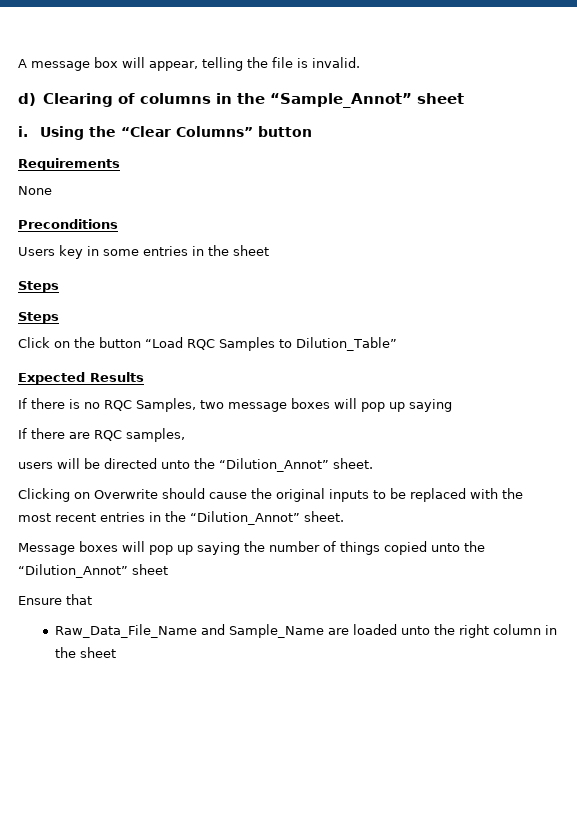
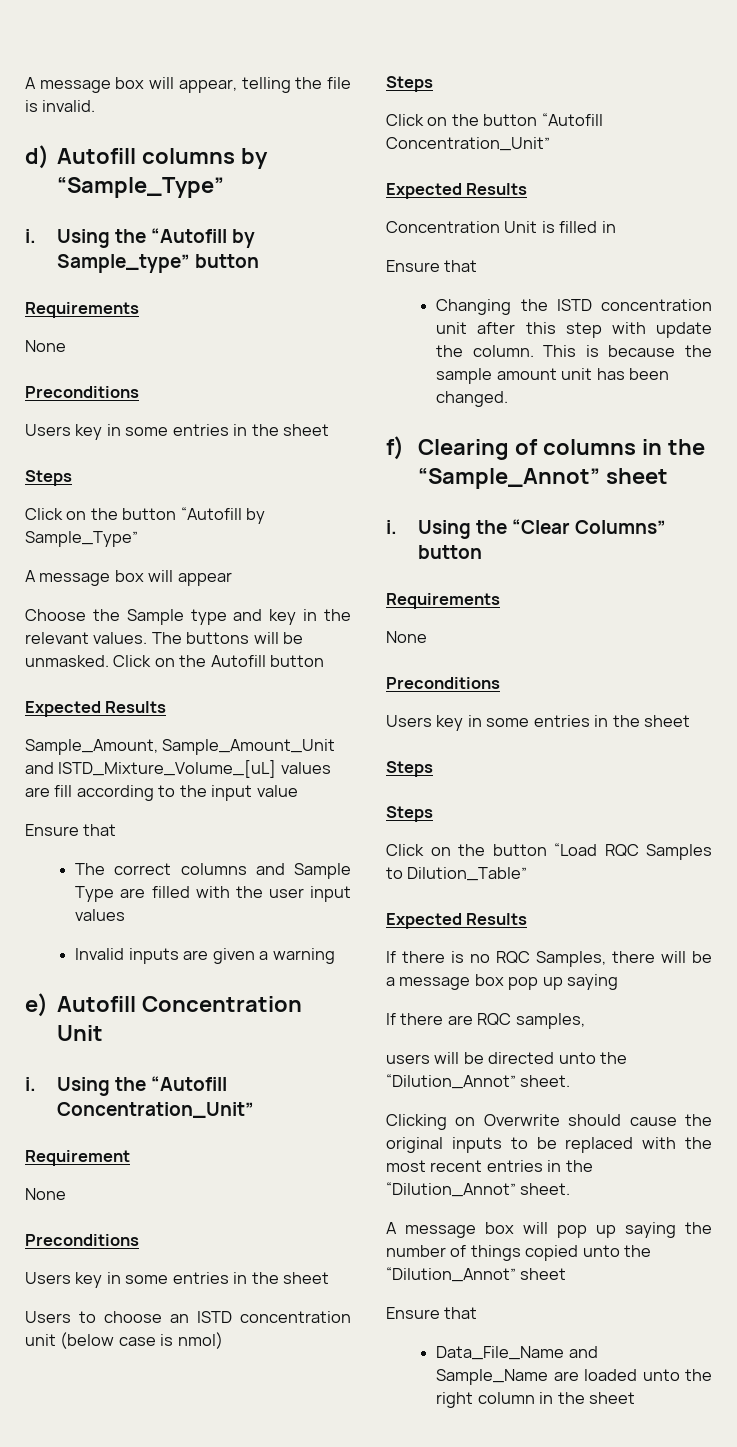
(36, 99) none -> [57,148,269,169] [57,176,225,198] [25,228,256,248] [57,254,260,273] [25,302,139,318] [25,340,66,352] [25,386,139,398] [25,424,330,440] [25,470,72,486] [25,507,266,524] [25,531,138,547] [25,570,232,586] [25,609,351,625] [25,632,304,644] [25,655,325,667] [25,701,167,717] [25,739,336,755] [25,760,331,778] [25,785,298,801] [25,824,117,836] [75,863,351,879] [75,886,351,902] [75,909,126,921] [75,948,335,964] [25,993,303,1017] [57,1025,104,1041] [25,1076,228,1096] [57,1102,255,1118] [25,1150,130,1166] [25,1188,66,1200] [25,1234,139,1246] [25,1272,330,1288] [25,1311,351,1323] [25,1332,223,1349] [386,76,433,92] [386,113,603,126] [386,137,550,151] [386,183,528,199] [386,221,616,233] [386,260,478,272] [436,299,712,315] [436,322,712,338] [436,345,712,357] [436,368,670,384] [436,391,509,407] [386,436,404,460] Autofill columns by “Sample_Type” // i. Using the “Autofill by Sample_type” button // Requirements // None // Preconditions // Users key in some entries in the sheet // Steps // Click on the button “Autofill by Sample_Type” // A message box will appear // Choose the Sample type and key in the relevant values. The buttons will be unmasked. Click on the Autofill button // Expected Results // Sample_Amount, Sample_Amount_Unit and ISTD_Mixture_Volume_[uL] values are fill according to the input value // Ensure that // The correct columns and Sample Type are filled with the user input values // Invalid inputs are given a warning // e) Autofill Concentration Unit // i. Using the “Autofill Concentration_Unit” // Requirement // None // Preconditions // Users key in some entries in the sheet // Users to choose an ISTD concentration unit (below case is nmol) // Steps // Click on the button “Autofill Concentration_Unit” // Expected Results // Concentration Unit is filled in // Ensure that // Changing the ISTD concentration unit after this step with update the column. This is because the sample amount unit has been changed. // f)
[200,398,357,412] two message boxes will -> [612,951,712,963] [386,974,504,990] there will be a message box
[18,541,118,555] Message boxes -> [386,1222,514,1238] A message box
[54,624,197,638] Raw_Data_File_Name -> [436,1346,565,1360] Data_File_Name

